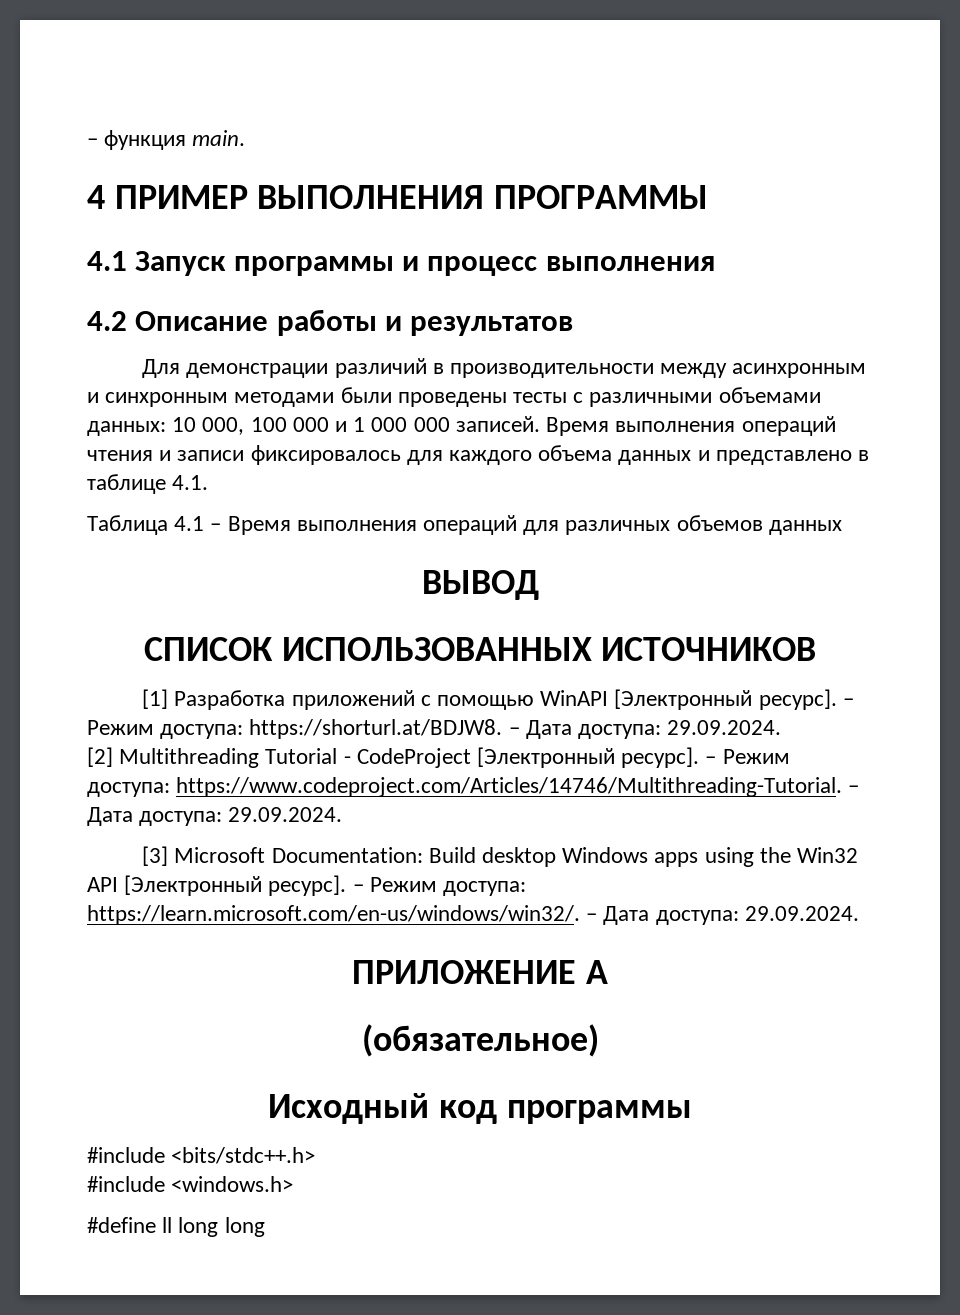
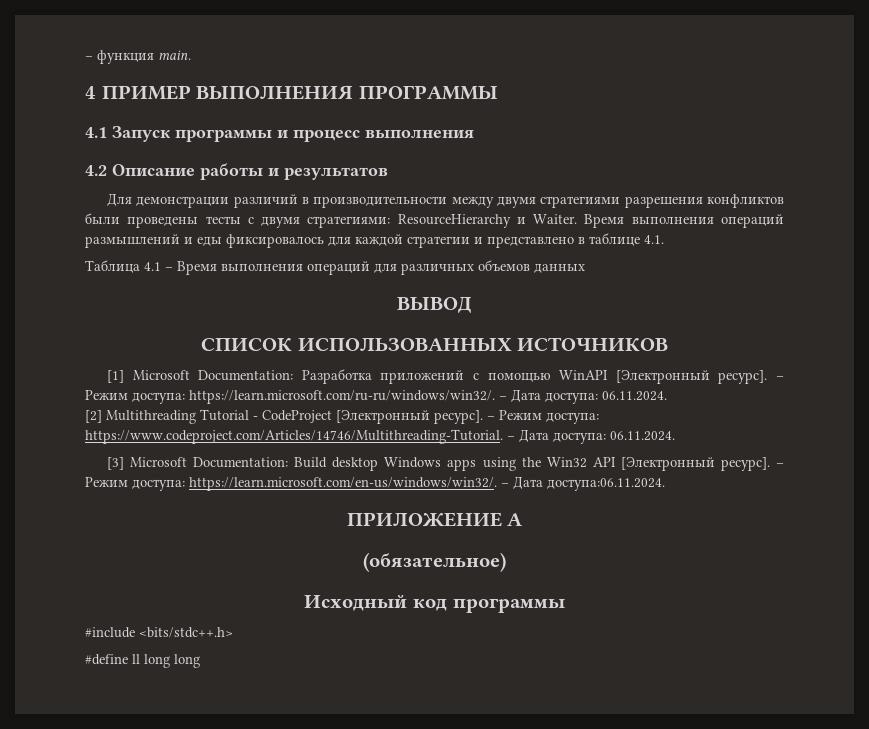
[732,363,867,378] [87,387,821,407] [87,416,836,436] [87,445,692,465] асинхронным и синхронным методами были проведены тесты с различными объемами данных: 10 000, 100 000 и 1 000 000 записей. Время выполнения операций чтения и записи фиксировалось для каждого объема данных -> [496,194,784,208] [85,213,784,228] [85,234,470,248] двумя стратегиями разрешения конфликтов были проведены тесты с двумя стратегиями: ResourceHierarchy и Waiter. Время выполнения операций размышлений и еды фиксировалось для каждой стратегии
(169, 699) none -> [132,370,294,381] Microsoft Documentation:
[249,719,782,739] https://shorturl.at/BDJW8. – Дата доступа: 29.09.2024. -> [189,389,667,404] https://learn.microsoft.com/ru-ru/windows/win32/. – Дата доступа: 06.11.2024.
[228,807,343,822] 29.09.2024. -> [610,431,675,441] 06.11.2024.
[655,906,859,925] доступа: 29.09.2024. -> [547,478,665,491] доступа:06.11.2024.
[87,1176,294,1192] // #include <windows.h> -> (233, 632) none

